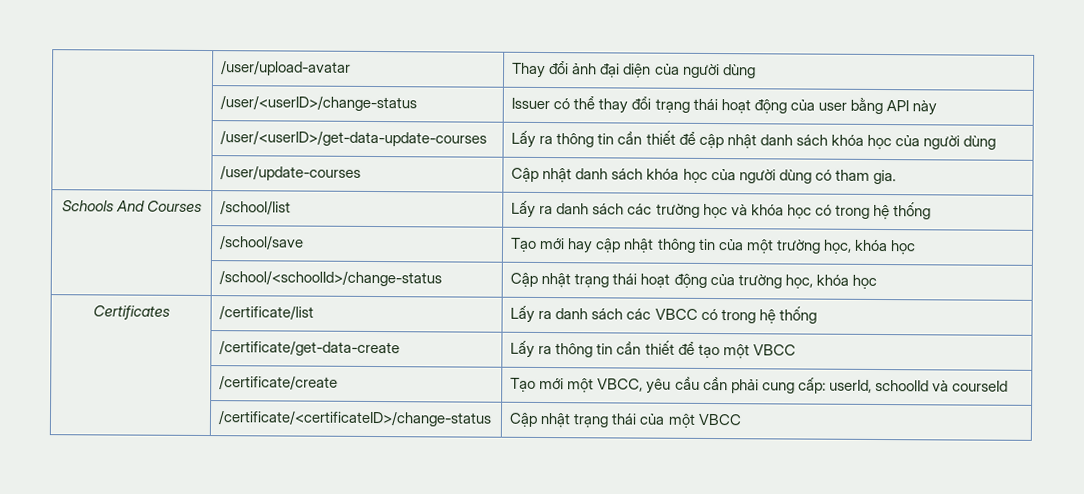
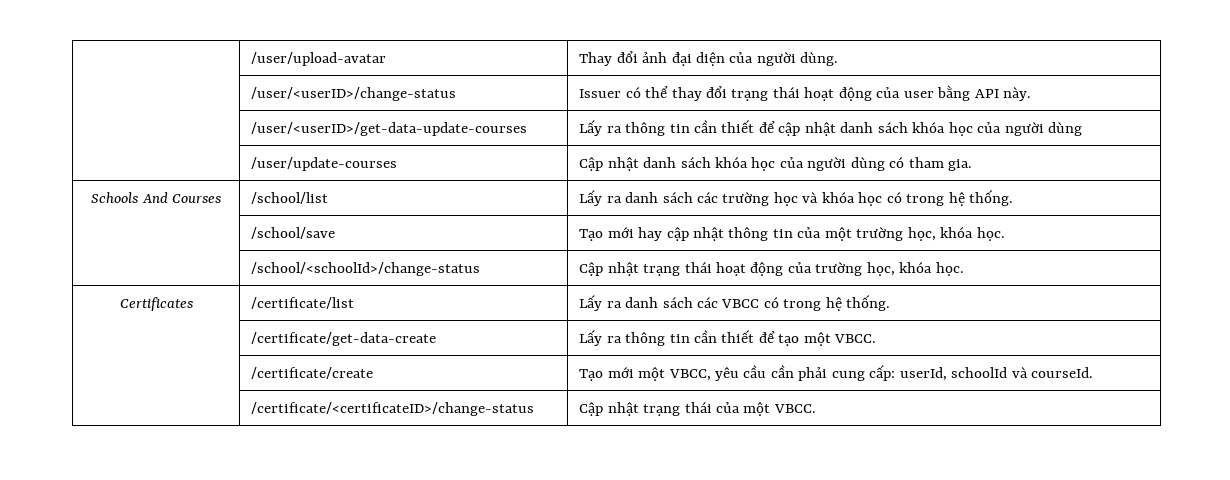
[722,64,756,79] dùng -> [800,52,839,66] dùng.
[911,100,937,116] này -> [1003,87,1032,101] này.
[892,202,931,220] thống -> [969,190,1014,206] thống.
[889,240,916,255] học -> [976,227,1005,241] học.
[851,274,877,289] học -> [935,262,964,276] học.
[778,306,817,324] thống -> [846,295,891,311] thống.
[752,344,796,356] VBCC -> [834,334,877,343] VBCC.
[951,380,1008,392] courseId -> [1031,367,1094,378] courseId.
[697,413,742,426] VBCC -> [773,404,816,413] VBCC.

